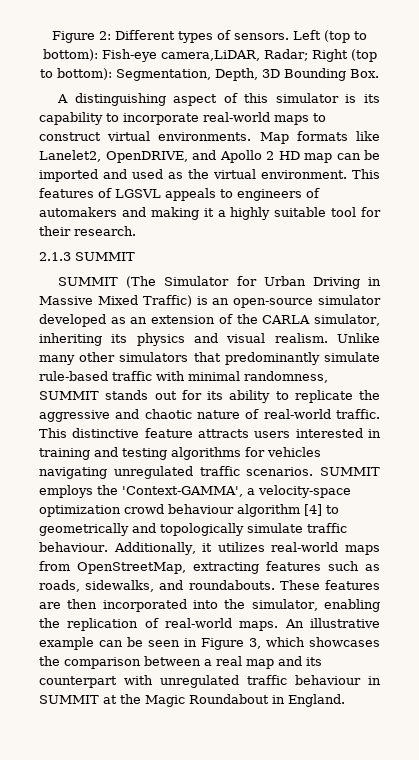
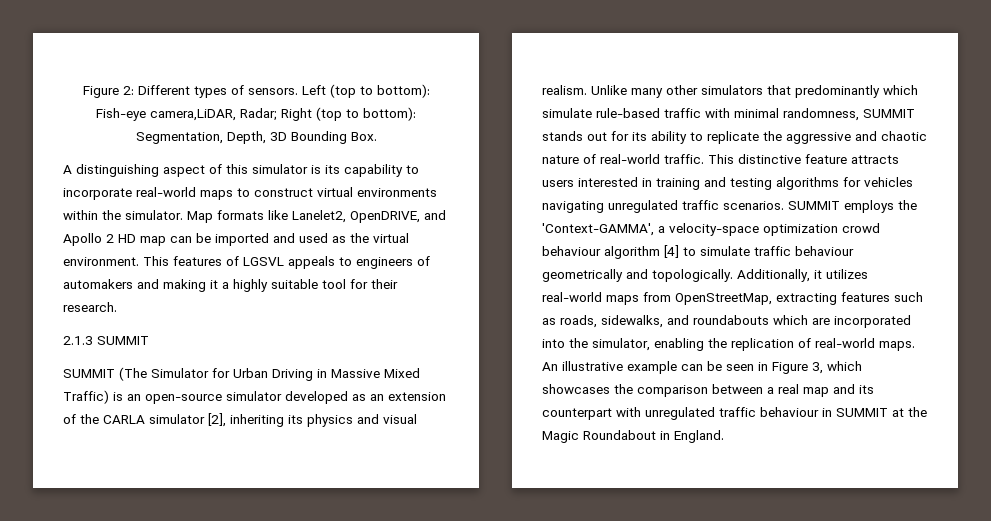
[158,132,252,141] environments. -> [357,188,437,197] [63,210,183,220] environments within the simulator.
[314,314,381,326] simulator, -> [149,413,226,427] simulator [2],
(320, 358) none -> [883,85,918,95] which
[39,523,347,536] [39,542,108,552] geometrically and topologically simulate traffic behaviour. -> [700,246,854,256] [542,269,733,282] simulate traffic behaviour geometrically and topologically.
[188,580,380,590] [39,599,98,609] roundabouts. These features are then -> [693,315,830,325] roundabouts which are

